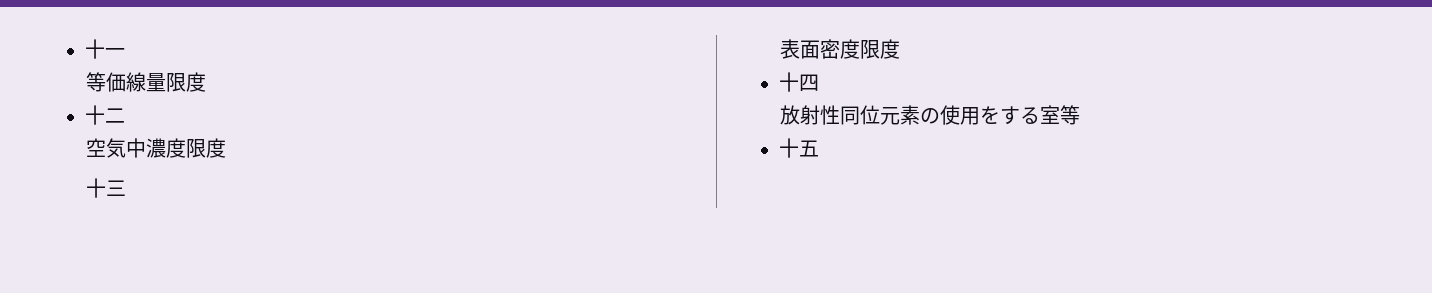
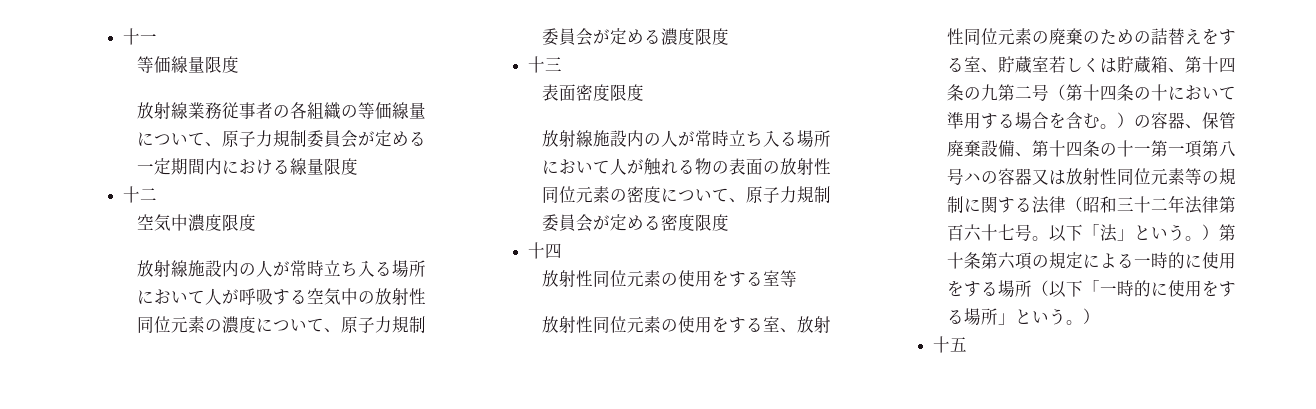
(206, 82) none -> [136,102,426,119] [136,130,426,148] [136,158,358,175] // 放射線業務従事者の各組織の等価線量について、原子力規制委員会が定める一定期間内における線量限度
[85,178,126,198] [779,39,820,59] 十三 // 表面 -> [136,260,426,277] [136,288,426,305] [136,316,426,333] [541,28,729,46] [528,56,563,73] [541,84,644,101] [541,130,831,147] [541,158,831,176] [541,186,831,203] [541,214,661,232] 放射線施設内の人が常時立ち入る場所において人が呼吸する空気中の放射性同位元素の濃度について、原子力規制委員会が定める濃度限度 // 十三 // 表面密度限度 // 放射線施設内の人が常時立ち入る場所において人が触れる物の表面の放射性同位元素の密度について、原子力規制委員会が定める
(1080, 115) none -> [541,316,831,333] [946,28,1236,45] [946,56,1236,73] [946,84,1236,101] [946,112,1236,129] [946,140,1236,158] [946,168,1236,185] [946,195,1236,214] [946,224,1236,242] [946,252,1236,270] [946,280,1236,298] [946,308,1100,325] // 放射性同位元素の使用をする室、放射性同位元素の廃棄のための詰替えをする室、貯蔵室若しくは貯蔵箱、第十四条の九第二号（第十四条の十において準用する場合を含む。）の容器、保管廃棄設備、第十四条の十一第一項第八号ハの容器又は放射性同位元素等の規制に関する法律（昭和三十二年法律第百六十七号。以下「法」という。）第十条第六項の規定による一時的に使用をする場所（以下「一時的に使用をする場所」という。）

